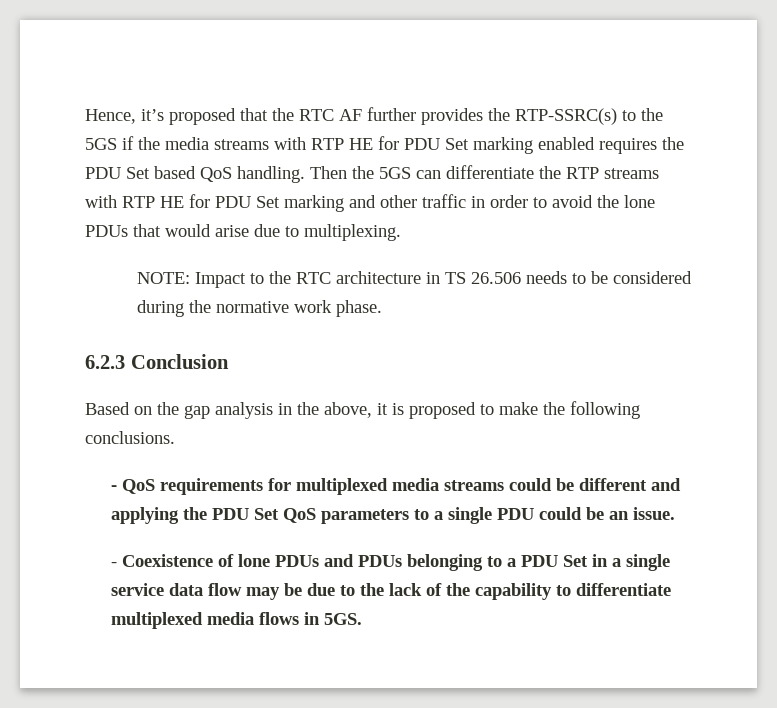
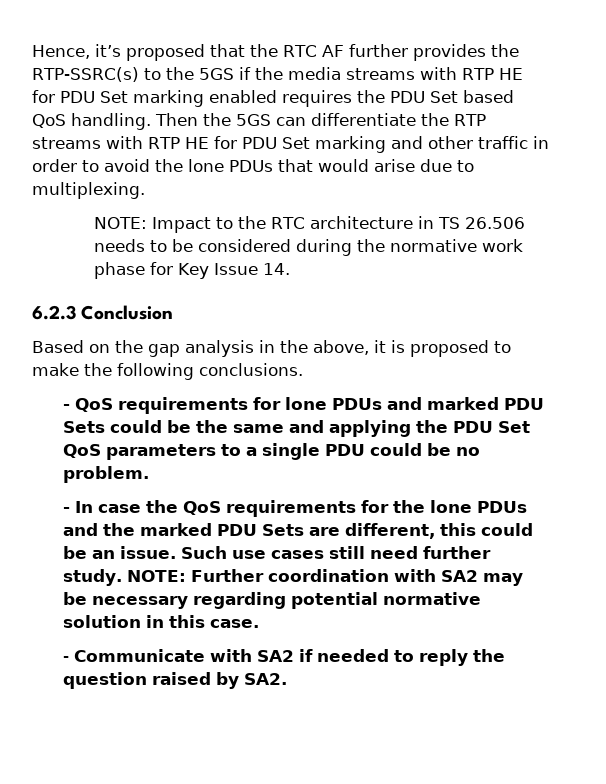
[336,300,383,317] phase. -> [93,262,290,279] phase for Key Issue 14.
[296,478,648,495] multiplexed media streams could be different -> [284,397,544,410] [62,420,284,433] lone PDUs and marked PDU Sets could be the same
[609,507,676,520] [111,554,671,571] [111,583,672,600] [111,612,363,629] an issue. // - Coexistence of lone PDUs and PDUs belonging to a PDU Set in a single service data flow may be due to the lack of the capability to differentiate multiplexed media flows in 5GS. -> [455,447,480,456] [62,466,149,483] [62,500,527,517] [62,523,533,539] [62,546,491,559] [62,569,523,586] [62,592,481,609] [62,615,259,628] [62,649,505,666] [62,672,287,689] no problem. // - In case the QoS requirements for the lone PDUs and the marked PDU Sets are different, this could be an issue. Such use cases still need further study. NOTE: Further coordination with SA2 may be necessary regarding potential normative solution in this case. // - Communicate with SA2 if needed to reply the question raised by SA2.

